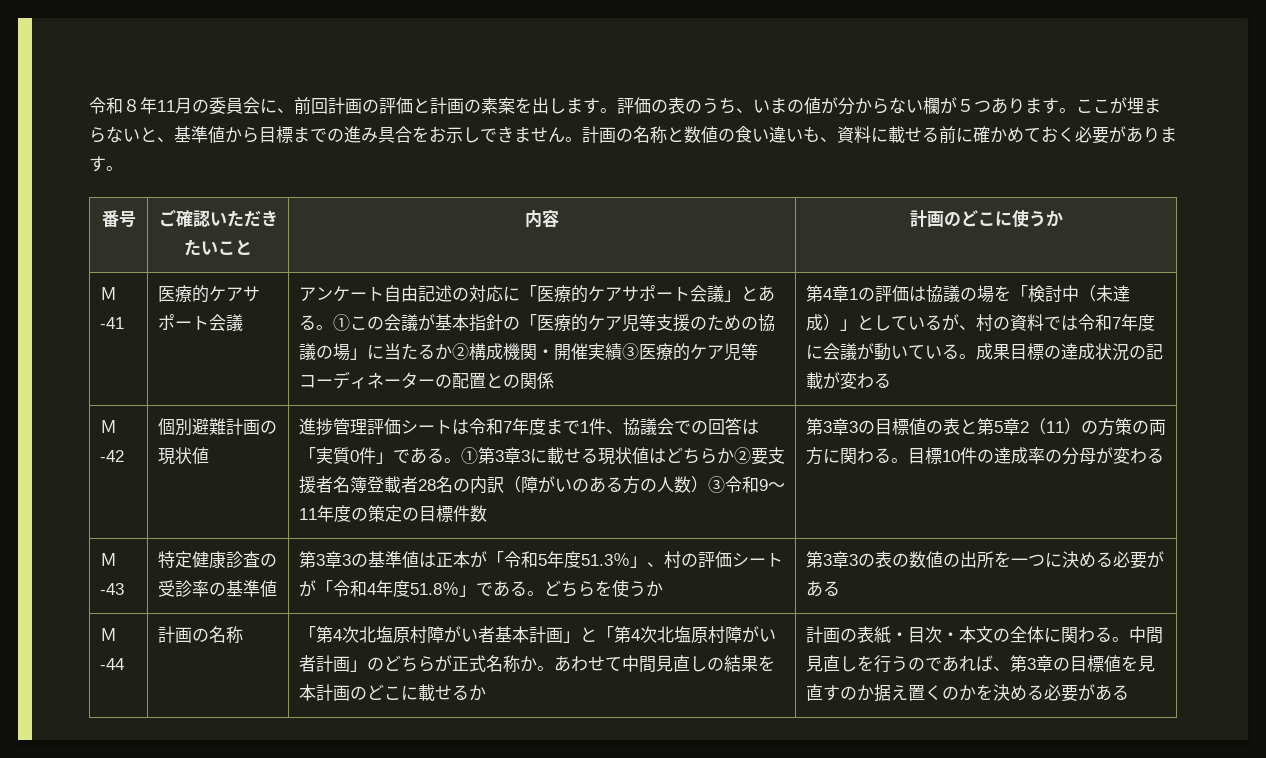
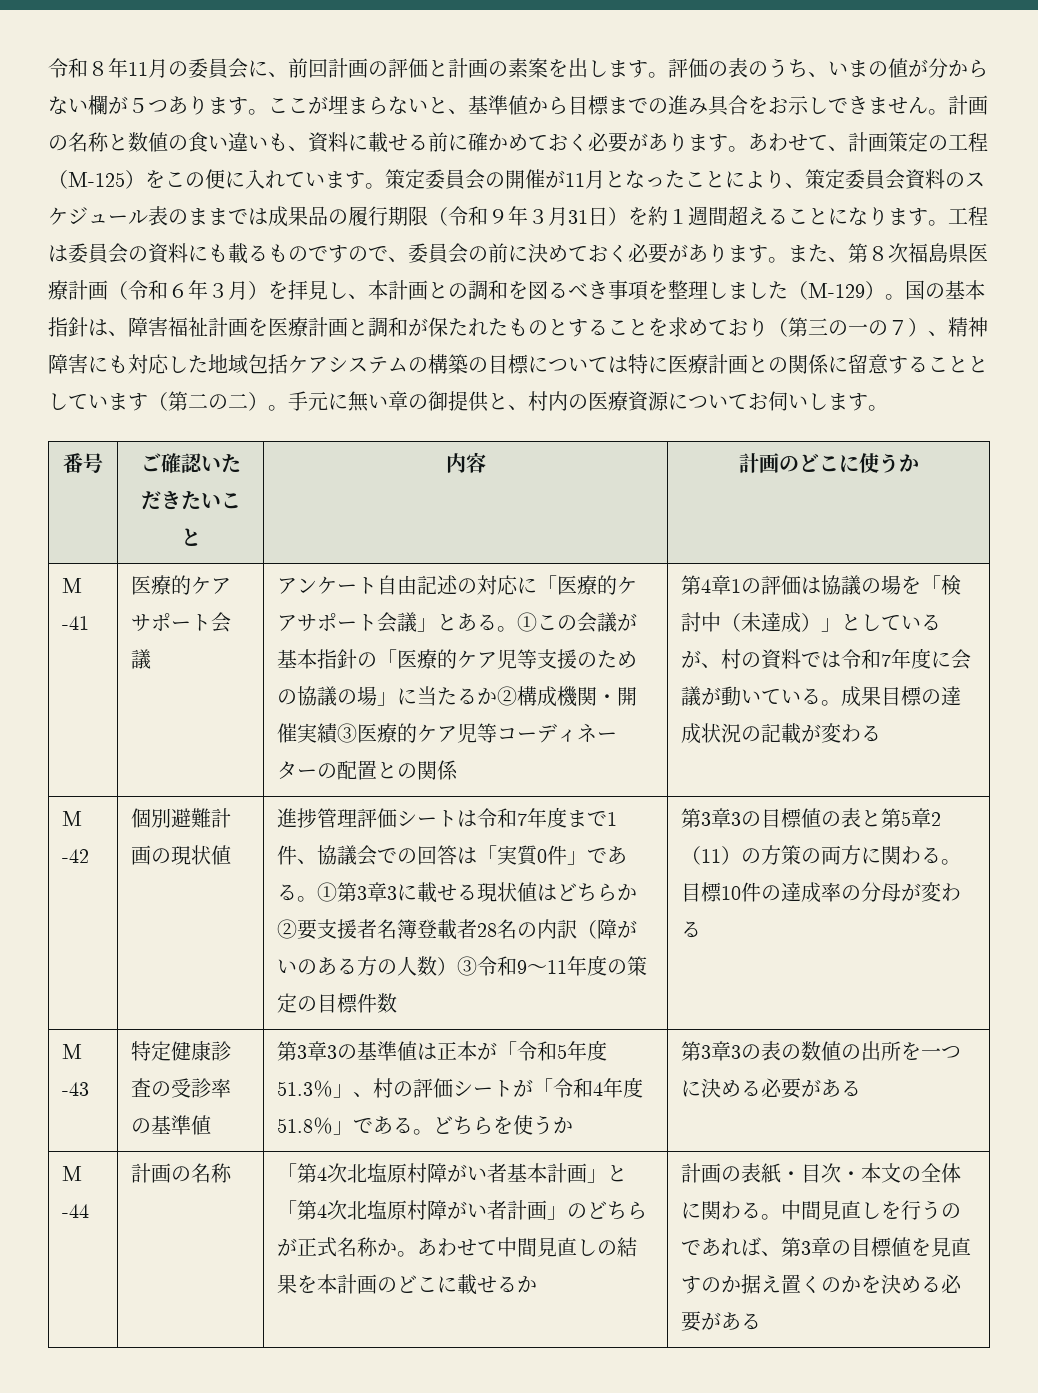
(123, 168) none -> [748,132,988,152] [48,169,985,190] [48,206,988,227] [48,243,988,264] [48,280,985,301] [48,317,988,337] [48,354,988,374] [48,391,888,412] あわせて、計画策定の工程（Ｍ-125）をこの便に入れています。策定委員会の開催が11月となったことにより、策定委員会資料のスケジュール表のままでは成果品の履行期限（令和９年３月31日）を約１週間超えることになります。工程は委員会の資料にも載るものですので、委員会の前に決めておく必要があります。また、第８次福島県医療計画（令和６年３月）を拝見し、本計画との調和を図るべき事項を整理しました（Ｍ-129）。国の基本指針は、障害福祉計画を医療計画と調和が保たれたものとすることを求めており（第三の一の７）、精神障害にも対応した地域包括ケアシステムの構築の目標については特に医療計画との関係に留意することとしています（第二の二）。手元に無い章の御提供と、村内の医療資源についてお伺いします。

